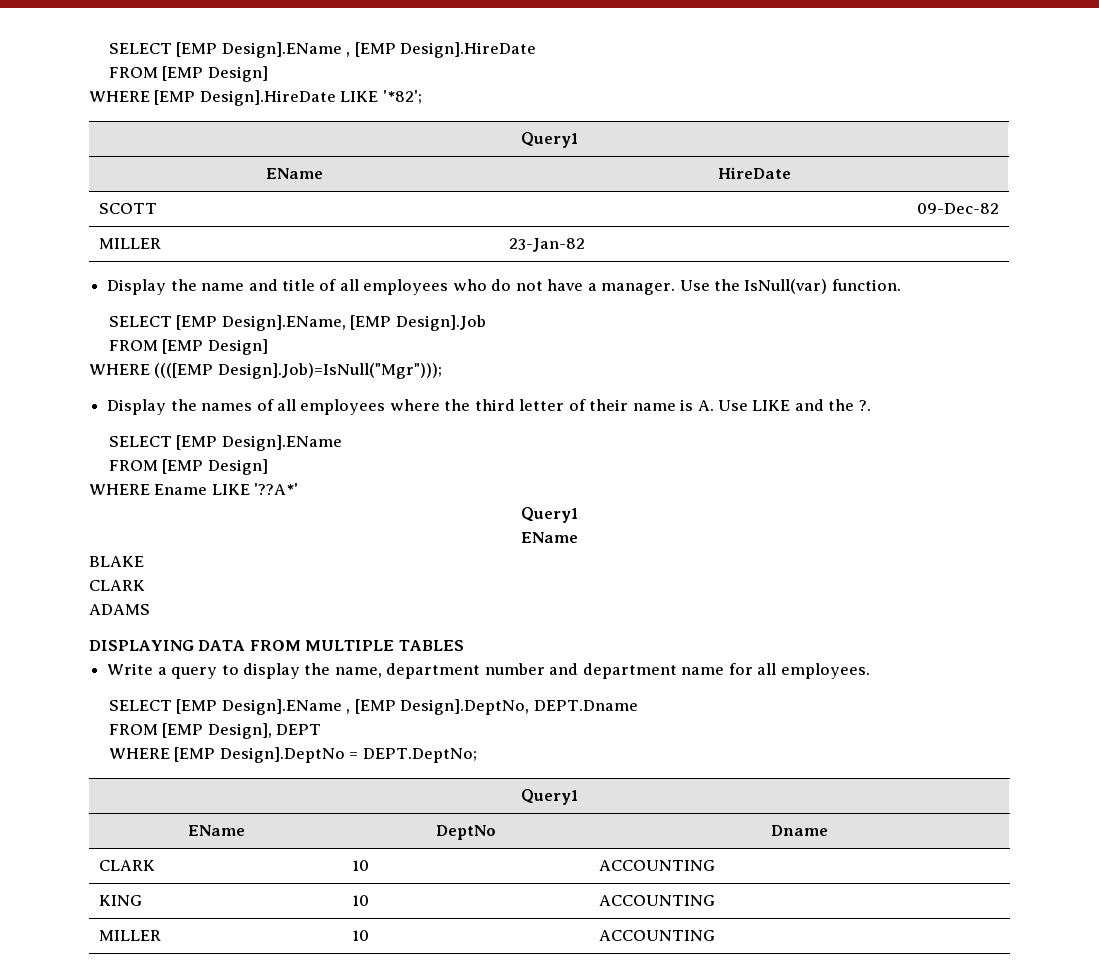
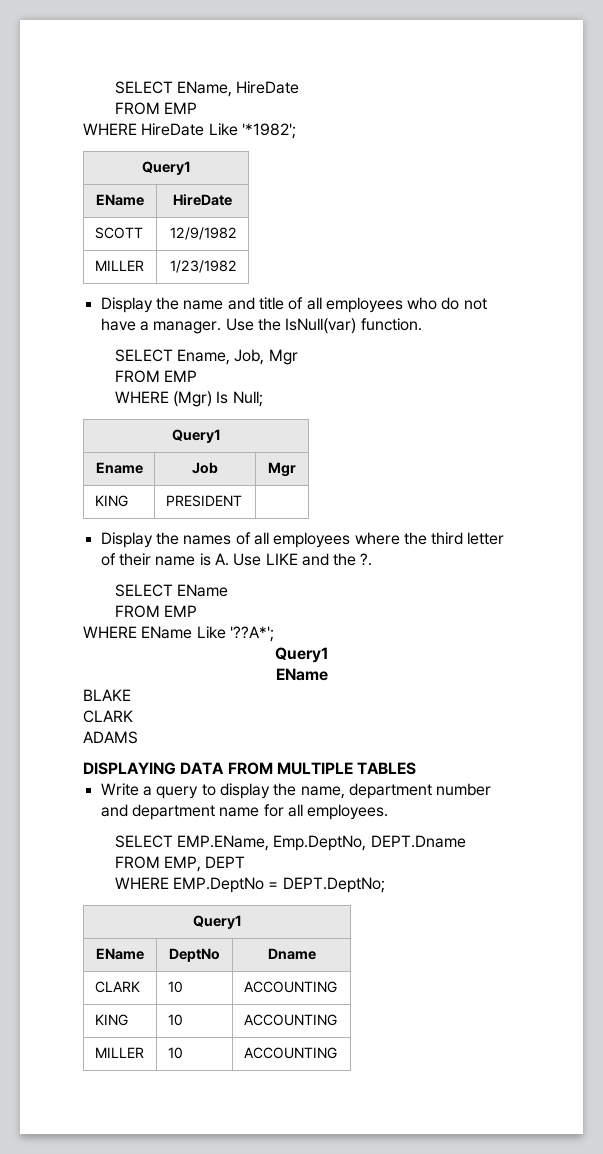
[108,42,537,58] [108,66,268,82] [89,90,422,106] SELECT [EMP Design].EName , [EMP Design].HireDate // FROM [EMP Design] // WHERE [EMP Design].HireDate LIKE '*82'; -> [114,81,300,97] [114,102,198,115] [83,123,296,139] SELECT EName, HireDate // FROM EMP // WHERE HireDate Like '*1982';
[917,203,1000,214] [98,238,161,249] [508,238,585,252] 09-Dec-82 // MILLER | 23-Jan-82 -> [170,227,238,240] [94,260,144,271] [170,260,238,273] 12/9/1982 // MILLER | 1/23/1982
[176,315,486,331] [108,339,268,355] [89,363,442,379] [EMP Design].EName, [EMP Design].Job // FROM [EMP Design] // WHERE ((([EMP Design].Job)=IsNull("Mgr"))); -> [177,349,298,365] [114,370,198,383] [114,391,263,407] [171,429,221,443] [95,462,143,474] [192,462,218,474] [268,462,296,477] [94,495,128,507] [165,495,242,507] Ename, Job, Mgr // FROM EMP // WHERE (Mgr) Is Null; // Query1 // Ename | Job | Mgr // KING | PRESIDENT |
[176,435,342,451] [108,459,268,475] [89,483,299,495] [EMP Design].EName // FROM [EMP Design] // WHERE Ename LIKE '??A*' -> [177,584,229,597] [114,605,198,618] [83,626,274,642] EName // FROM EMP // WHERE EName Like '??A*';
[176,699,530,715] [EMP Design].EName , [EMP Design].DeptNo, -> [177,835,367,851] EMP.EName, Emp.DeptNo,
[162,723,272,739] [EMP Design], -> [164,856,202,872] EMP,
[174,747,345,763] [EMP Design].DeptNo -> [173,877,265,893] EMP.DeptNo

